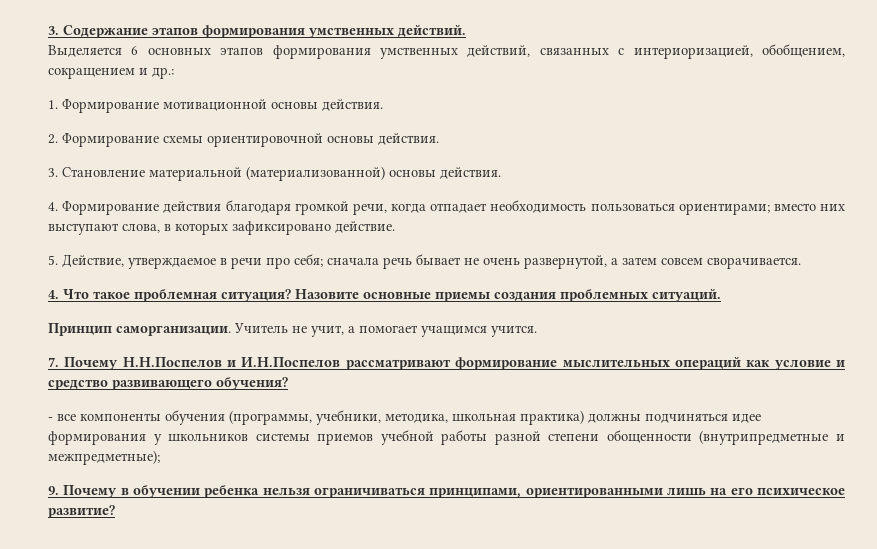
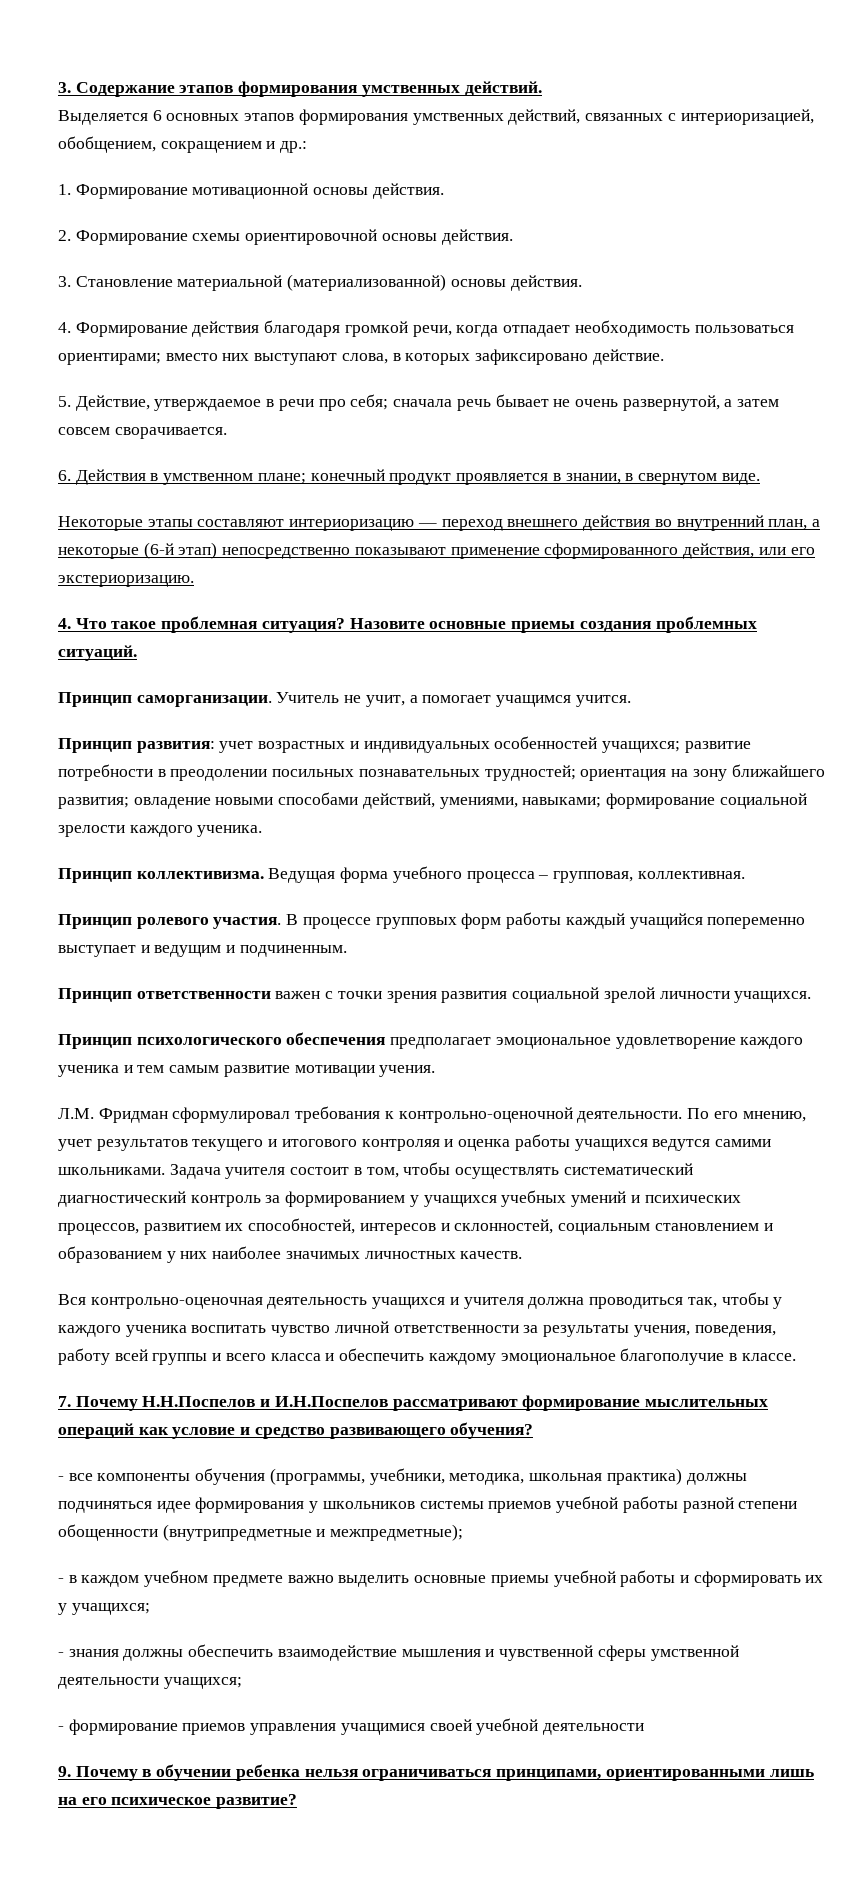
(801, 263) none -> [58,469,760,485] [58,515,820,531] [58,542,815,559] [58,575,194,587] // 6. Действия в умственном плане; конечный продукт проявляется в знании, в свернутом виде. // Некоторые этапы составляют интериоризацию — переход внешнего действия во внутренний план, а некоторые (6-й этап) непосредственно показывают применение сформированного действия, или его экстериоризацию.
(537, 331) none -> [58,736,751,753] [58,764,825,781] [58,792,807,809] [58,825,263,837] [58,866,745,883] [58,912,806,929] [58,945,347,957] [58,987,812,1003] [58,1032,804,1049] [58,1065,436,1077] [58,1106,806,1123] [58,1134,771,1151] [58,1162,693,1179] [58,1190,741,1207] [58,1218,773,1235] [58,1246,523,1263] [58,1292,783,1309] [58,1321,776,1337] [58,1348,796,1365] // Принцип развития: учет возрастных и индивидуальных особенностей учащихся; развитие потребности в преодолении посильных познавательных трудностей; ориентация на зону ближайшего развития; овладение новыми способами действий, умениями, навыками; формирование социальной зрелости каждого ученика. // Принцип коллективизма. Ведущая форма учебного процесса – групповая, коллективная. // Принцип ролевого участия. В процессе групповых форм работы каждый учащийся попеременно выступает и ведущим и подчиненным. // Принцип ответственности важен с точки зрения развития социальной зрелой личности учащихся. // Принцип психологического обеспечения предполагает эмоциональное удовлетворение каждого ученика и тем самым развитие мотивации учения. // Л.М. Фридман сформулировал требования к контрольно-оценочной деятельности. По его мнению, учет результатов текущего и итогового контроляя и оценка работы учащихся ведутся самими школьниками. Задача учителя состоит в том, чтобы осуществлять систематический диагностический контроль за формированием у учащихся учебных умений и психических процессов, развитием их способностей, интересов и склонностей, социальным становлением и образованием у них наиболее значимых личностных качеств. // Вся контрольно-оценочная деятельность учащихся и учителя должна проводиться так, чтобы у каждого ученика воспитать чувство личной ответственности за результаты учения, поведения, работу всей группы и всего класса и обеспечить каждому эмоциональное благополучие в классе.
(160, 457) none -> [58,1570,824,1587] [58,1603,150,1615] [58,1644,739,1661] [58,1677,242,1689] [58,1718,645,1735] // - в каждом учебном предмете важно выделить основные приемы учебной работы и сформировать их у учащихся; // - знания должны обеспечить взаимодействие мышления и чувственной сферы умственной деятельности учащихся; // - формирование приемов управления учащимися своей учебной деятельности

